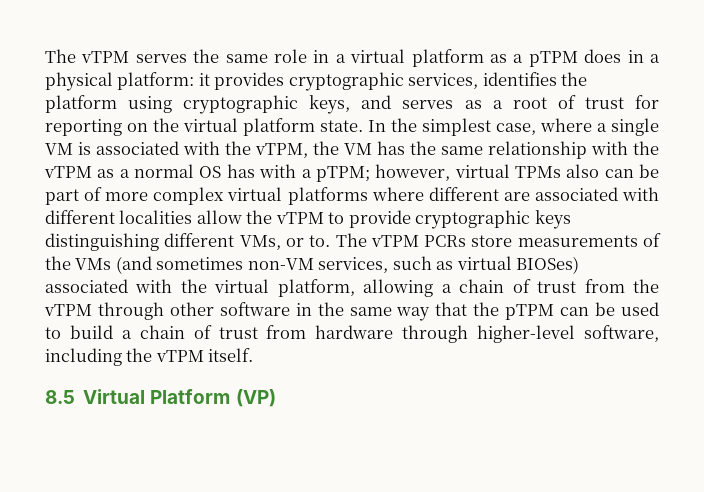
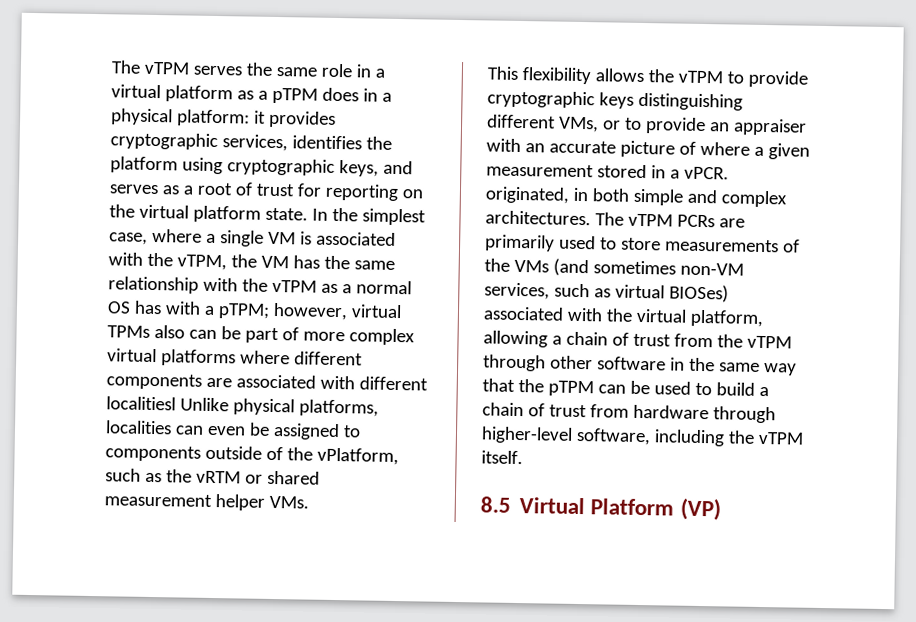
(499, 194) none -> [106,373,202,390] components
[119,210,242,224] localities allow -> [106,396,379,417] [105,420,361,441] [105,445,399,466] [105,468,320,485] [104,493,309,511] [487,66,644,85] localitiesl Unlike physical platforms, localities can even be assigned to components outside of the vPlatform, such as the vRTM or shared measurement helper VMs. // This flexibility allows
[309,233,467,247] to. The vTPM PCRs -> [623,117,807,136] [486,138,810,160] [486,163,729,180] [485,186,788,208] [485,210,745,228] [484,234,617,252] to provide an appraiser with an accurate picture of where a given measurement stored in a vPCR. originated, in both simple and complex architectures. The vTPM PCRs are primarily used to

